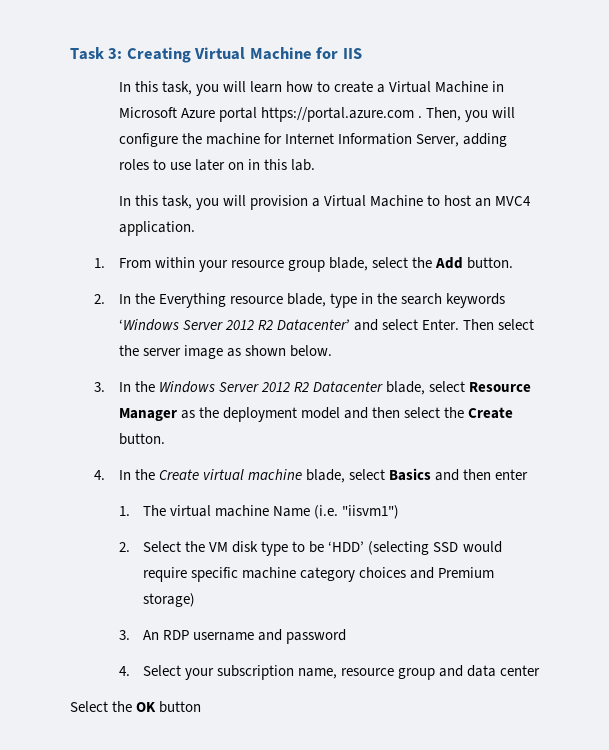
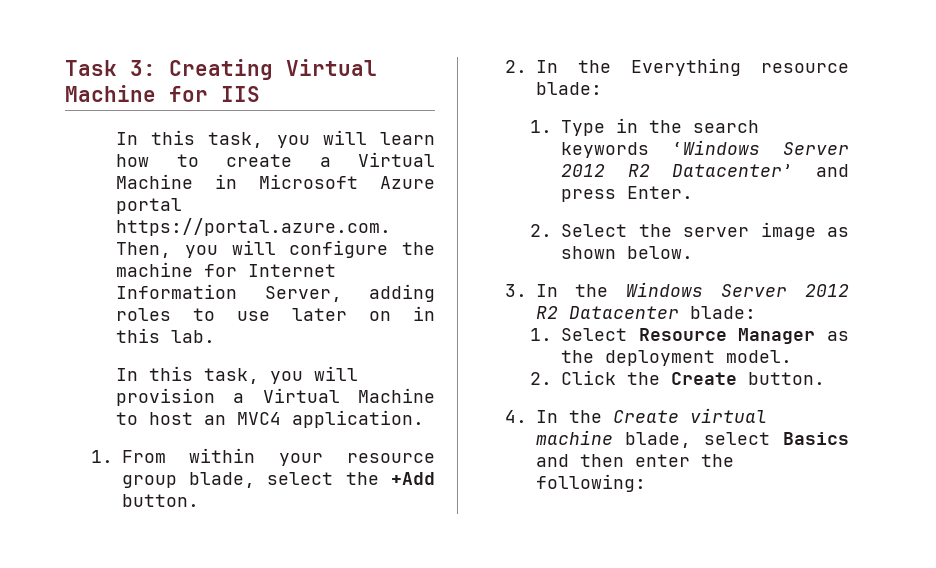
[260,107,422,122] https://portal.azure.com . -> [116,218,392,236] https://portal.azure.com.
[435,257,464,269] Add -> [391,472,435,485] +Add
[286,293,357,308] blade, type -> [535,82,602,95] [530,120,606,136] blade: // 1. Type
[381,319,418,330] select -> [561,189,617,202] press
[463,319,535,330] Then select -> [530,224,628,237] // 2. Select
[386,381,466,395] blade, select -> [689,306,756,319] [530,328,628,341] blade: // 1. Select
[300,407,441,419] model and then select -> [726,350,793,363] [530,370,617,385] model. // 2. Click
[118,505,400,519] [118,541,502,556] [143,567,495,582] [143,593,196,607] [118,629,347,644] [118,665,541,680] [70,701,202,713] // 1. The virtual machine Name (i.e. "iisvm1") // 2. Select the VM disk type to be ‘HDD’ (selecting SSD would require specific machine category choices and Premium storage) // 3. An RDP username and password // 4. Select your subscription name, resource group and data center // Select the OK button -> [700,454,734,467] [535,474,646,492] the following:

